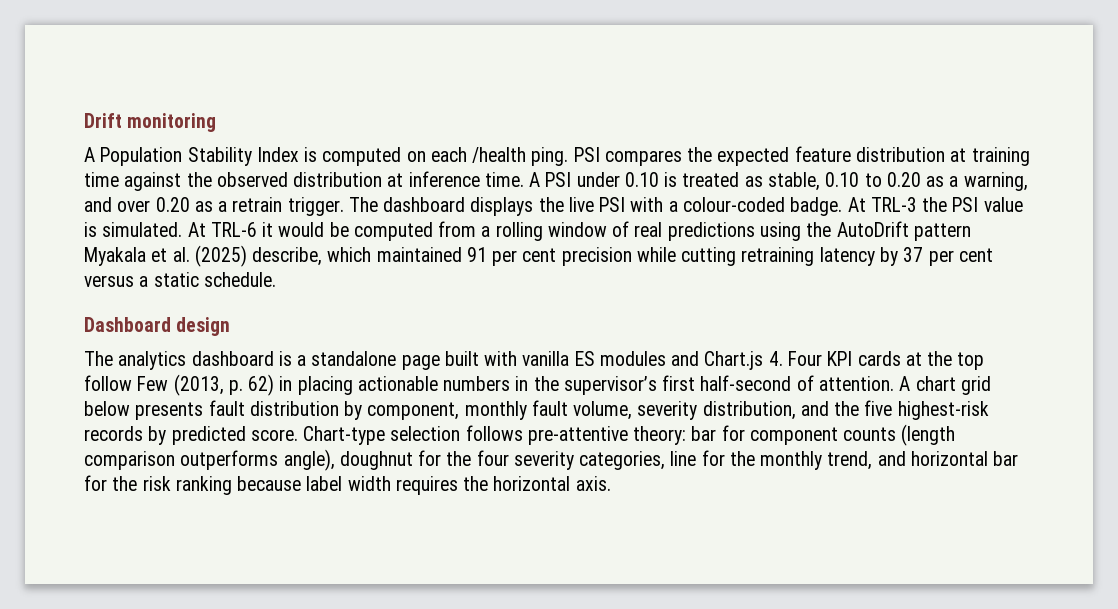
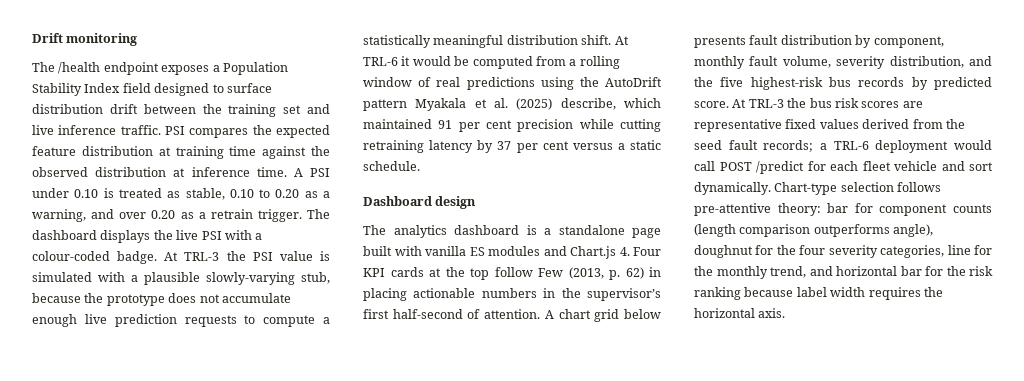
[84,147,569,166] A Population Stability Index is computed on each /health ping. -> [32,62,288,75] [32,83,272,96] [32,104,330,117] [32,125,161,135] The /health endpoint exposes a Population Stability Index field designed to surface distribution drift between the training set and live inference traffic.
[102,222,183,237] simulated. -> [32,272,330,285] [32,293,291,306] [32,314,331,327] [363,35,612,48] simulated with a plausible slowly-varying stub, because the prototype does not accumulate enough live prediction requests to compute a statistically meaningful distribution shift.
(989, 410) none -> [829,77,851,87] bus
(298, 435) none -> [732,98,923,108] [694,119,965,132] [694,140,992,153] [694,161,993,174] [694,182,771,195] At TRL-3 the bus risk scores are representative fixed values derived from the seed fault records; a TRL-6 deployment would call POST /predict for each fleet vehicle and sort dynamically.

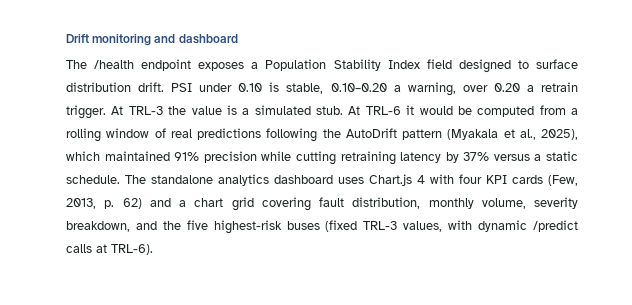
(138, 39) none -> [154,34,238,44] and dashboard
[109,104,330,117] [32,125,330,138] [32,146,331,159] [32,167,330,177] [32,188,318,200] drift between the training set and live inference traffic. PSI compares the expected feature distribution at training time against the observed distribution at inference time. A PSI under 0.10 is treated as stable, 0.10 to 0.20 as -> [138,82,387,94] drift. PSI under 0.10 is stable, 0.10–0.20
[91,209,115,219] and -> (456, 89) none
[180,212,194,219] as -> (520, 87) none
[307,209,330,219] [32,230,263,243] [32,251,273,264] The dashboard displays the live PSI with a colour-coded badge. At TRL-3 the PSI -> [111,106,187,115] At TRL-3 the
[32,272,330,285] [32,293,291,306] [32,314,331,327] [363,35,612,48] simulated with a plausible slowly-varying stub, because the prototype does not accumulate enough live prediction requests to compute a statistically meaningful distribution shift. -> [242,105,343,115] a simulated stub.
[540,77,574,90] using -> [266,128,318,142] following
[415,98,661,111] [363,119,512,132] Myakala et al. (2025) describe, which maintained 91 per cent -> [447,129,578,140] [66,151,200,161] (Myakala et al., 2025), which maintained 91%
[497,141,569,153] 37 per cent -> [463,152,490,161] 37%
[363,196,477,209] [363,225,661,238] [363,246,661,259] [363,267,661,280] [363,288,661,301] [363,309,661,322] [694,35,944,48] [694,56,779,69] // Dashboard design // The analytics dashboard is a standalone page built with vanilla ES modules and Chart.js 4. Four KPI cards at the top follow Few (2013, p. 62) in placing actionable numbers in the supervisor’s first half-second of attention. A chart grid below presents fault distribution by component, monthly fault -> [125,174,578,186] [66,197,474,211] The standalone analytics dashboard uses Chart.js 4 with four KPI cards (Few, 2013, p. 62) and a chart grid covering fault distribution, monthly
[889,56,964,68] distribution, -> [66,221,130,232] breakdown,
[829,77,992,90] [694,98,923,108] [694,119,965,132] [694,140,992,153] [694,161,993,174] [694,182,942,195] [694,203,992,216] [694,224,934,237] [694,245,992,258] [694,266,993,279] [694,287,943,300] [694,308,786,318] bus records by predicted score. At TRL-3 the bus risk scores are representative fixed values derived from the seed fault records; a TRL-6 deployment would call POST /predict for each fleet vehicle and sort dynamically. Chart-type selection follows pre-attentive theory: bar for component counts (length comparison outperforms angle), doughnut for the four severity categories, line for the monthly trend, and horizontal bar for the risk ranking because label width requires the horizontal axis. -> [286,220,579,232] [66,244,153,255] buses (fixed TRL-3 values, with dynamic /predict calls at TRL-6).

